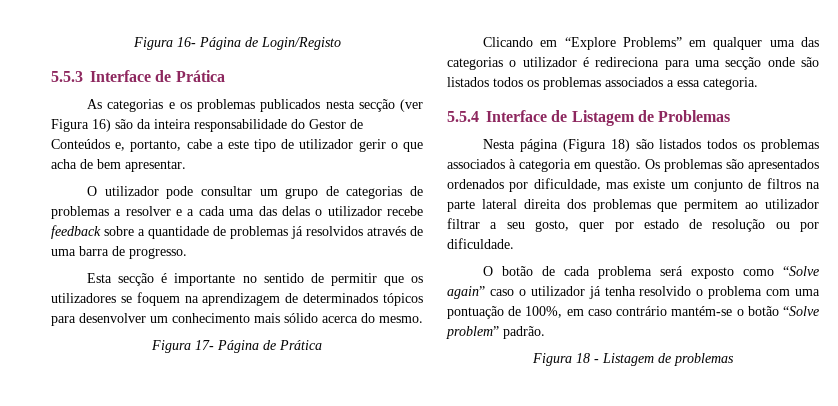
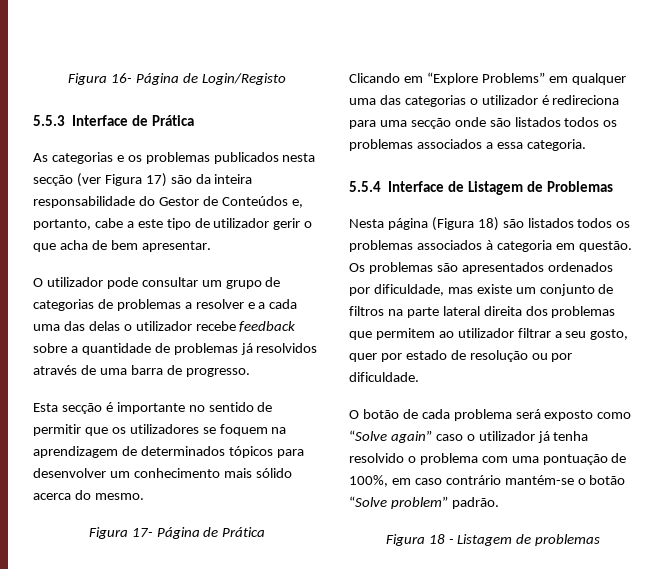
[92,119,111,132] 16) -> [145,173,167,187] 17)

